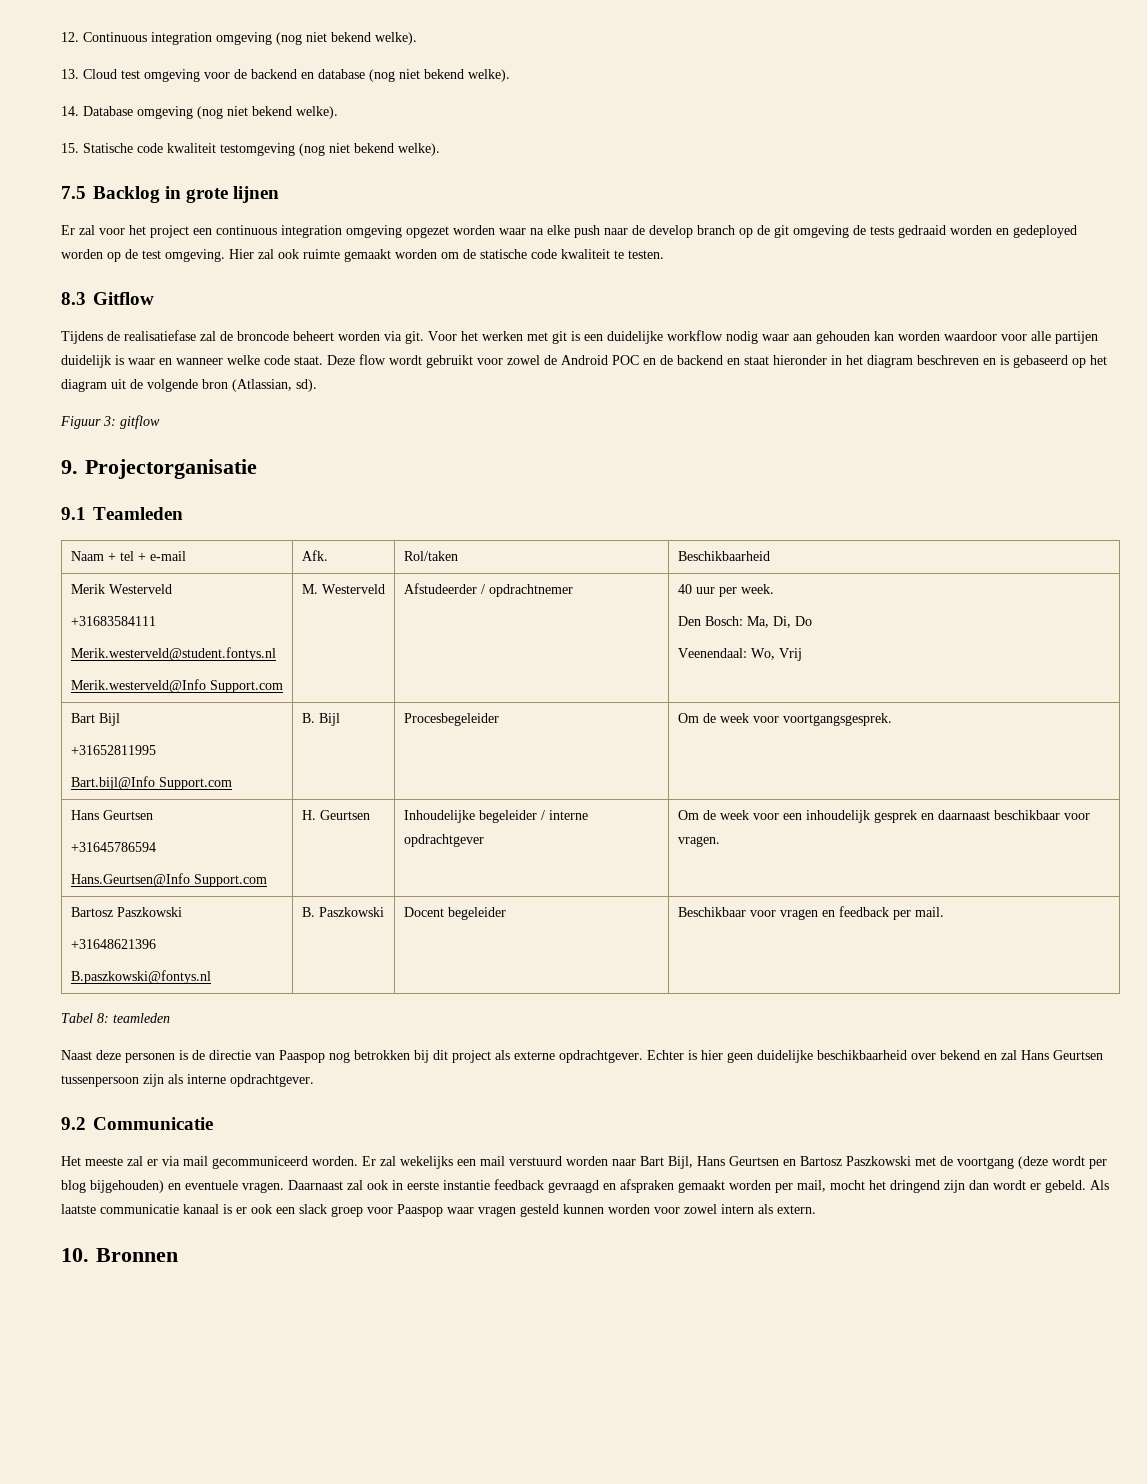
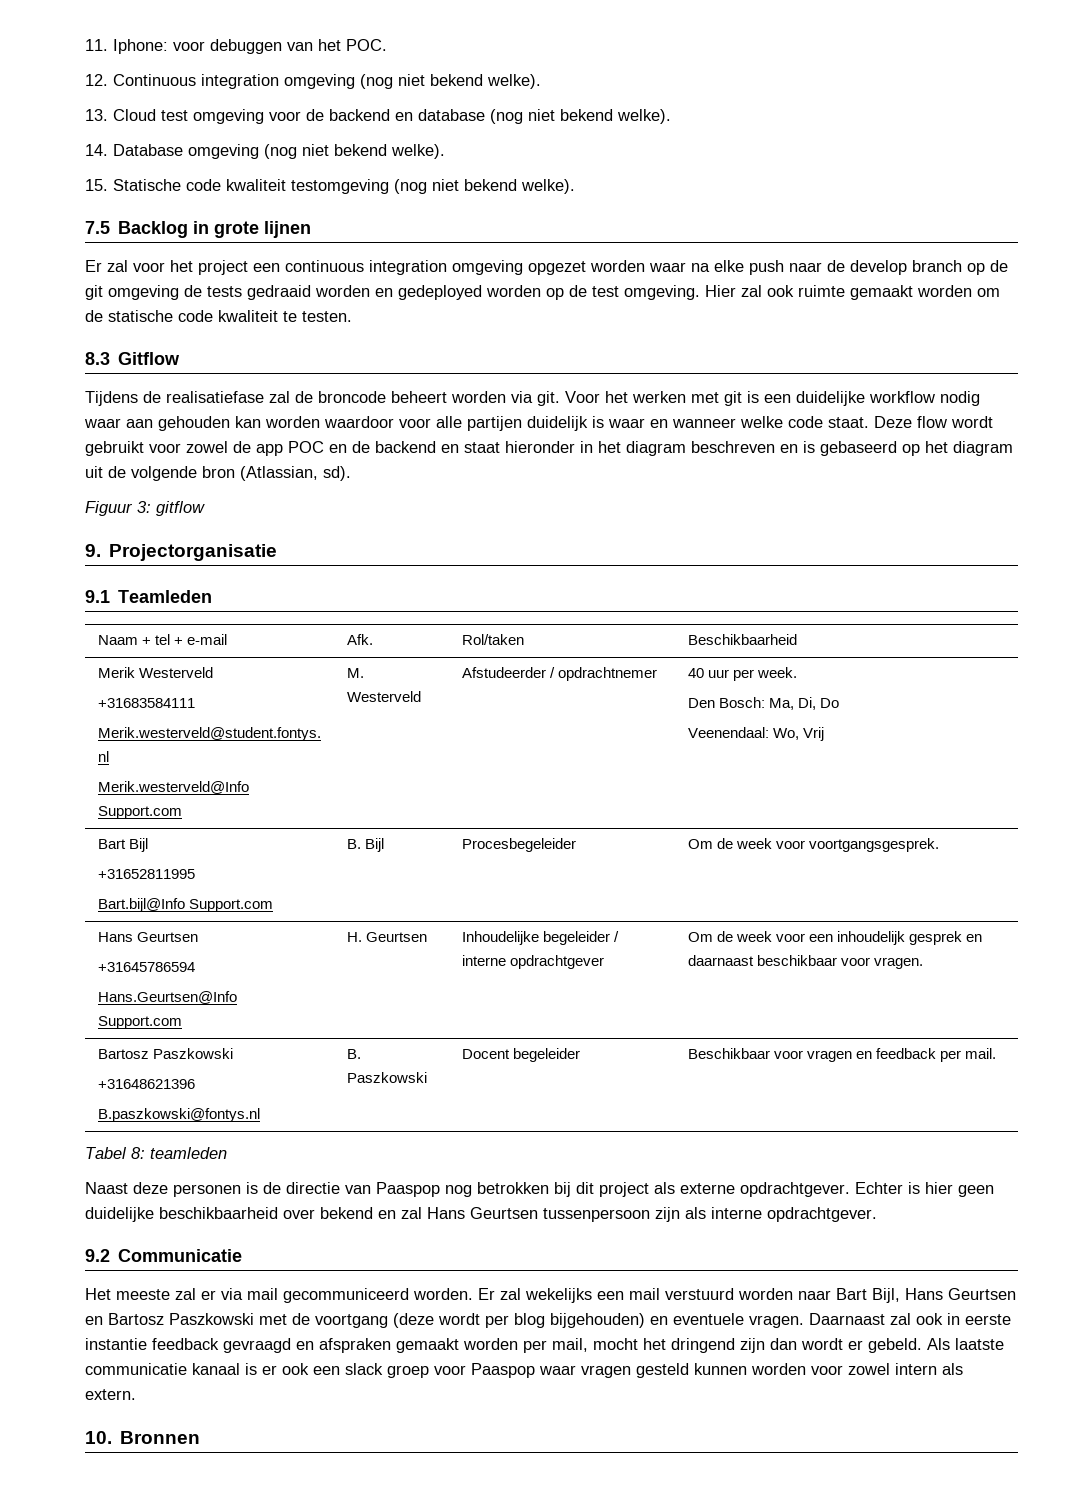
(61, 37) none -> [85,39,387,54] 11. Iphone: voor debuggen van het POC. //
[561,355,608,365] Android -> [256,444,283,456] app

